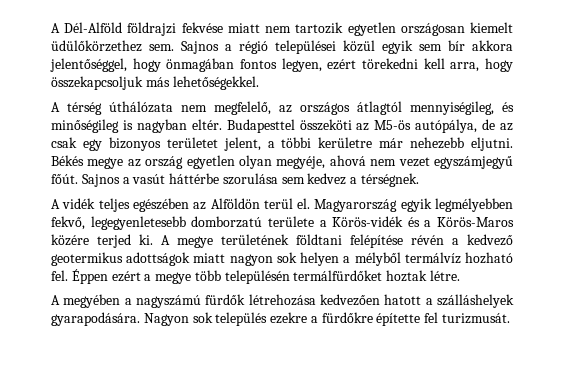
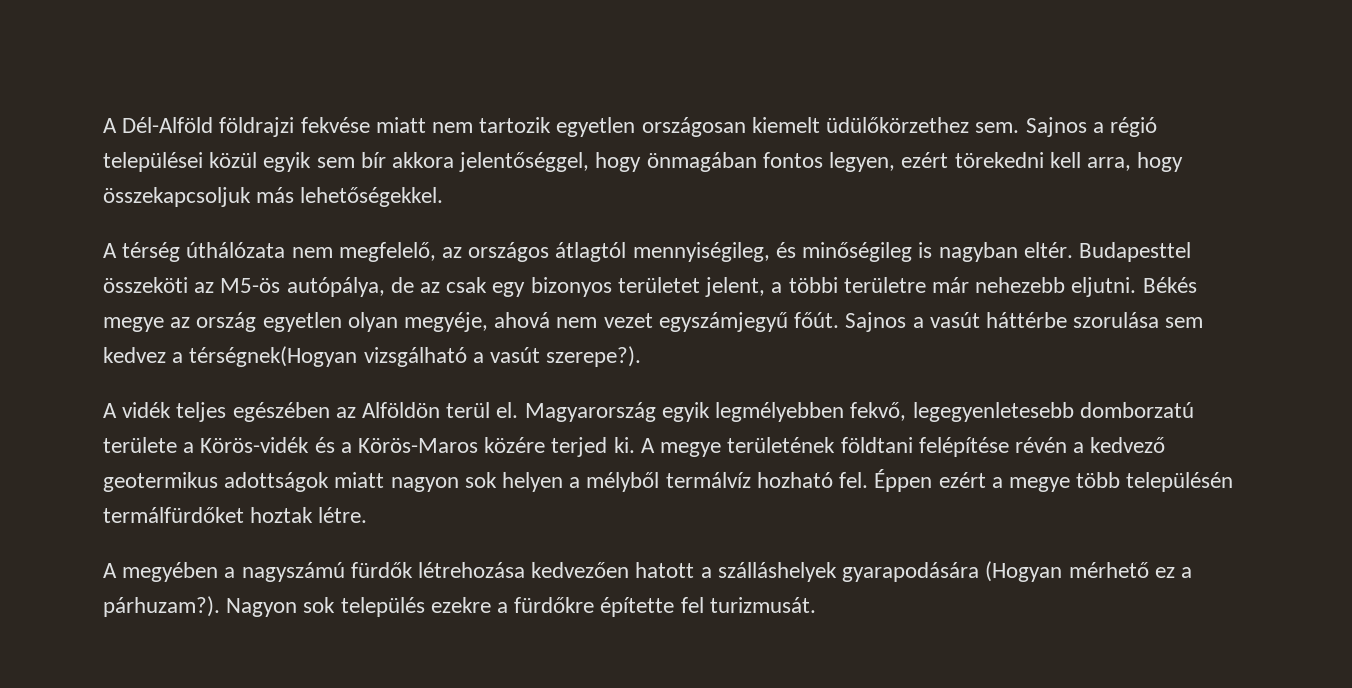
[318,137,373,148] kerületre -> [843,277,926,293] területre
[361,173,420,187] térségnek. -> [189,346,642,367] térségnek(Hogyan vizsgálható a vasút szerepe?).
[51,312,140,326] gyarapodására. -> [842,561,1192,582] [103,596,220,617] gyarapodására (Hogyan mérhető ez a párhuzam?).

